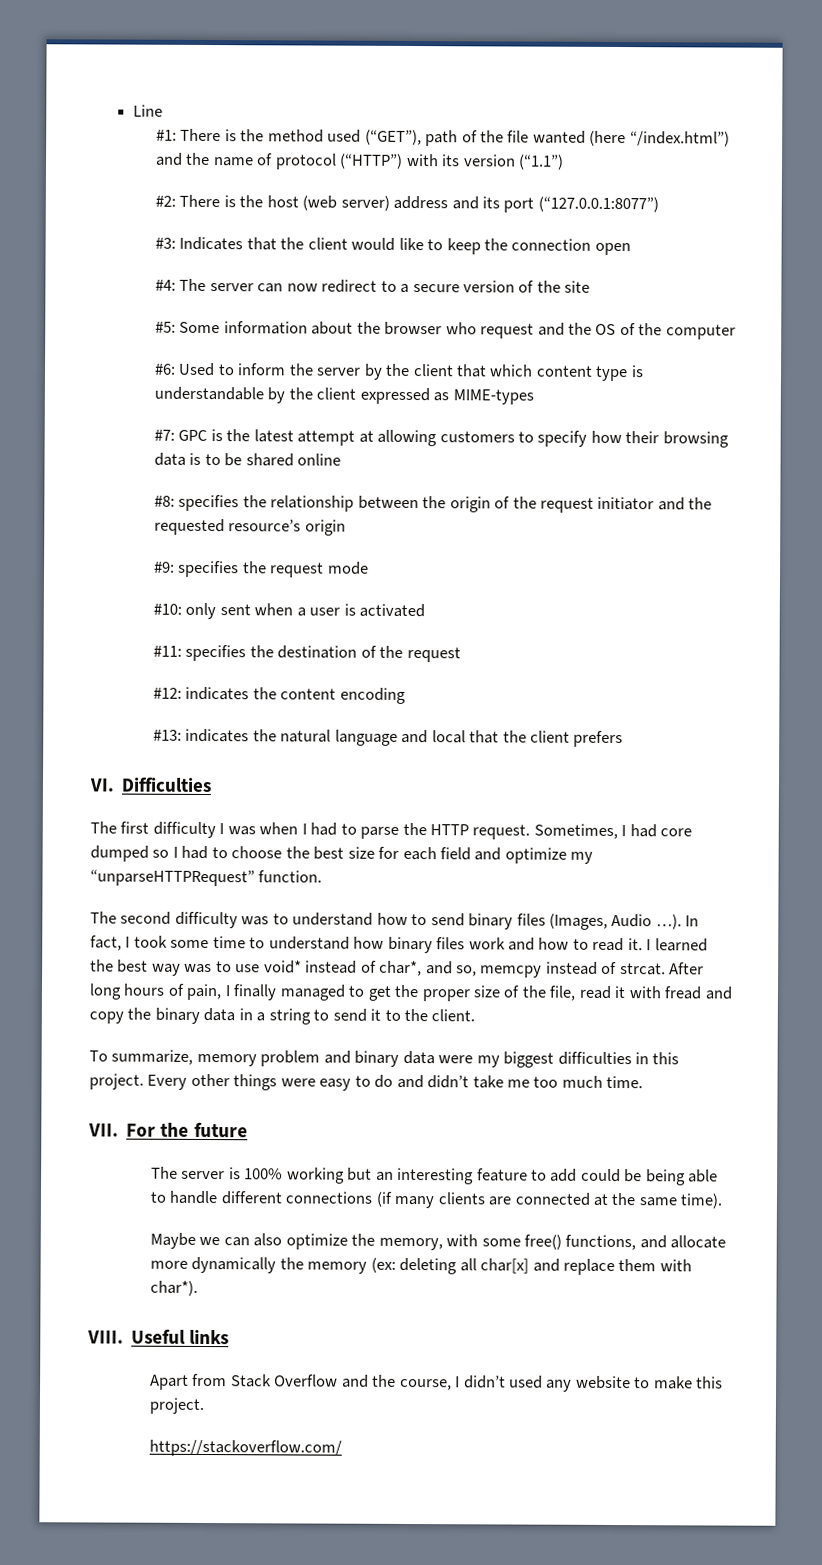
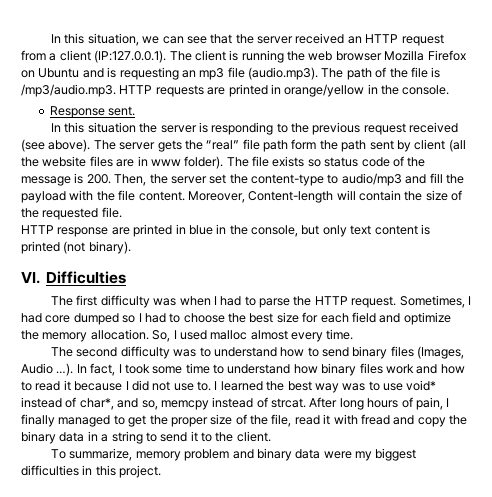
[132,104,163,117] [155,128,730,147] [155,152,564,170] [154,194,659,213] [154,236,631,256] [154,278,591,293] [154,321,736,340] [153,362,644,382] [153,386,534,405] [153,429,729,448] [153,452,342,467] [153,494,713,513] [153,518,346,536] [153,560,369,578] [152,602,426,620] [152,644,461,663] [152,686,406,704] [152,728,624,748] Line // #1: There is the method used (“GET”), path of the file wanted (here “/index.html”) and the name of protocol (“HTTP”) with its version (“1.1”) // #2: There is the host (web server) address and its port (“127.0.0.1:8077”) // #3: Indicates that the client would like to keep the connection open // #4: The server can now redirect to a secure version of the site // #5: Some information about the browser who request and the OS of the computer // #6: Used to inform the server by the client that which content type is understandable by the client expressed as MIME-types // #7: GPC is the latest attempt at allowing customers to specify how their browsing data is to be shared online // #8: specifies the relationship between the origin of the request initiator and the requested resource’s origin // #9: specifies the request mode // #10: only sent when a user is activated // #11: specifies the destination of the request // #12: indicates the content encoding // #13: indicates the natural language and local that the client prefers -> [51,33,444,46] [21,50,466,63] [21,67,441,80] [21,84,450,97] [49,106,136,118] [51,122,459,135] [21,139,466,152] [21,156,426,169] [21,173,464,186] [21,190,463,203] [21,207,122,220] [21,224,430,237] [21,241,131,254] In this situation, we can see that the server received an HTTP request from a client (IP:127.0.0.1). The client is running the web browser Mozilla Firefox on Ubuntu and is requesting an mp3 file (audio.mp3). The path of the file is /mp3/audio.mp3. HTTP requests are printed in orange/yellow in the console. // Response sent. // In this situation the server is responding to the previous request received (see above). The server gets the “real” file path form the path sent by client (all the website files are in www folder). The file exists so status code of the message is 200. Then, the server set the content-type to audio/mp3 and fill the payload with the file content. Moreover, Content-length will contain the size of the requested file. // HTTP response are printed in blue in the console, but only text content is printed (not binary).
[219,823,225,835] I -> (150, 301) none
[570,851,594,864] [90,869,323,887] my “unparseHTTPRequest” function. -> [21,329,354,342] the memory allocation. So, I used malloc almost every time.
[627,938,643,951] it. -> [63,380,211,391] it because I did not use to.
[147,1073,644,1091] [88,1121,248,1138] [150,1166,719,1186] [149,1190,723,1209] [149,1232,727,1251] [149,1256,692,1276] [149,1280,198,1296] [87,1328,230,1345] [149,1373,724,1392] [148,1397,204,1414] [148,1439,342,1457] Every other things were easy to do and didn’t take me too much time. // VII. For the future // The server is 100% working but an interesting feature to add could be being able to handle different connections (if many clients are connected at the same time). // Maybe we can also optimize the memory, with some free() functions, and allocate more dynamically the memory (ex: deleting all char[x] and replace them with char*). // VIII. Useful links // Apart from Stack Overflow and the course, I didn’t used any website to make this project. // https://stackoverflow.com/ -> (162, 471) none

